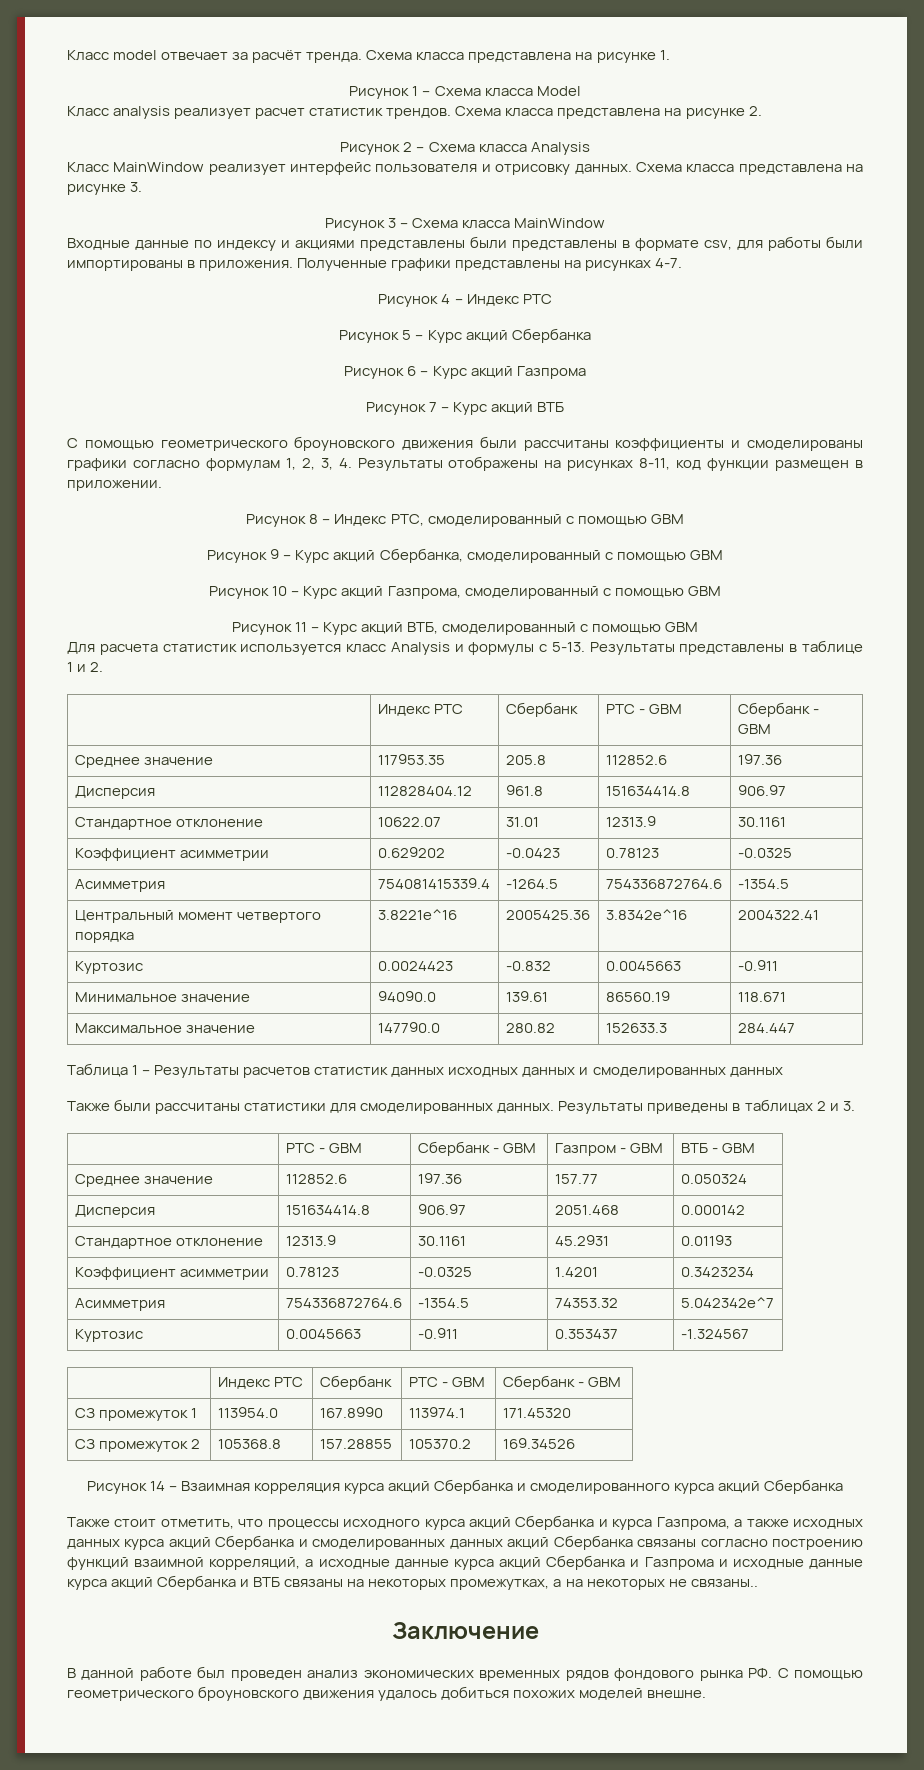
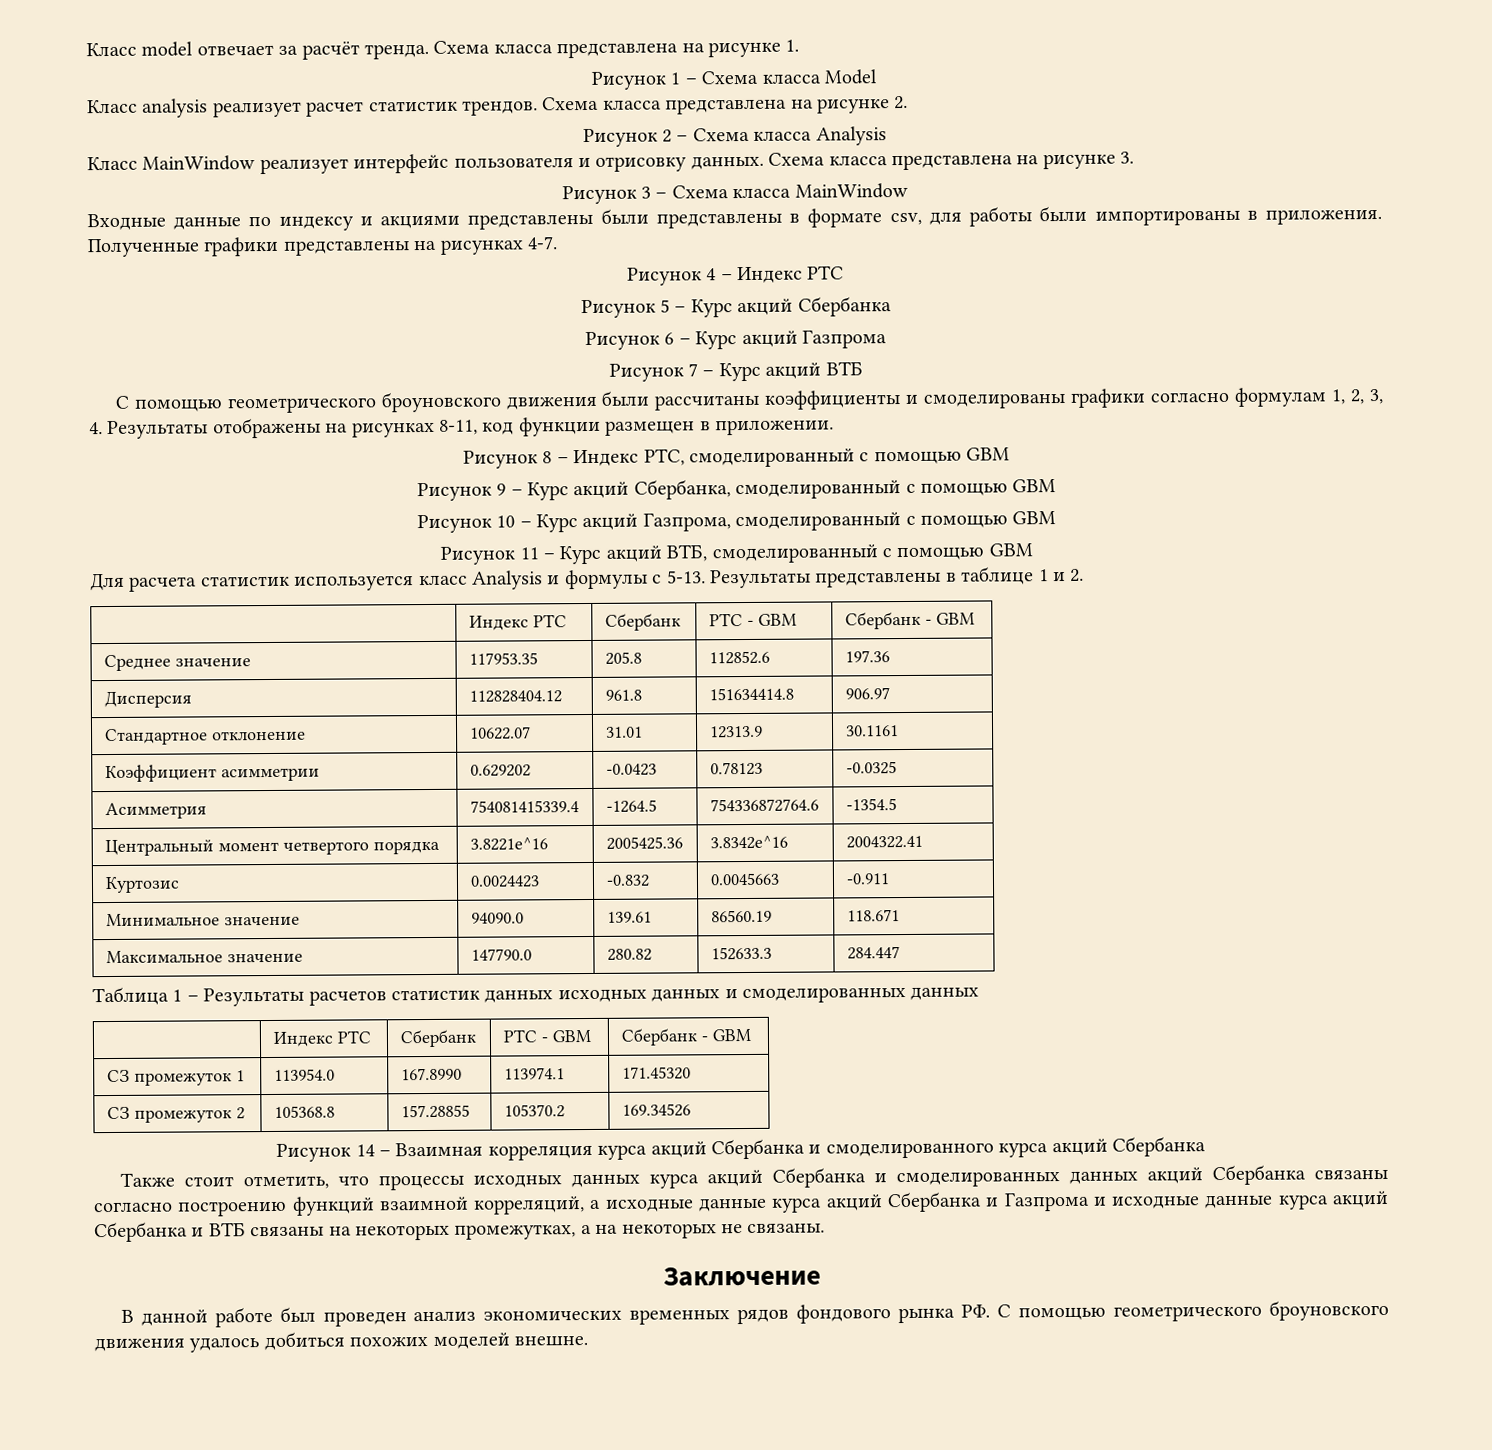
[67,1099,855,1114] [285,1143,362,1153] [417,1141,536,1156] [554,1143,663,1156] [680,1143,755,1153] [74,1174,213,1187] [285,1174,347,1184] [417,1173,462,1184] [554,1174,598,1184] [680,1174,747,1184] [74,1205,155,1218] [285,1205,370,1215] [417,1204,466,1215] [554,1205,619,1215] [680,1205,745,1215] [74,1236,263,1249] [285,1235,336,1246] [417,1236,466,1246] [554,1235,609,1246] [680,1235,732,1246] [74,1267,269,1280] [285,1267,339,1277] [417,1267,472,1277] [554,1267,598,1277] [680,1267,754,1277] [74,1298,165,1311] [285,1298,402,1308] [417,1298,469,1308] [554,1298,618,1308] [680,1297,774,1308] [74,1329,143,1342] [285,1329,361,1339] [417,1328,458,1339] [554,1329,618,1339] [680,1329,749,1339] // Также были рассчитаны статистики для смоделированных данных. Результаты приведены в таблицах 2 и 3. // | РТС - GBM | Сбербанк - GBM | Газпром - GBM | ВТБ - GBM // Среднее значение | 112852.6 | 197.36 | 157.77 | 0.050324 // Дисперсия | 151634414.8 | 906.97 | 2051.468 | 0.000142 // Стандартное отклонение | 12313.9 | 30.1161 | 45.2931 | 0.01193 // Коэффициент асимметрии | 0.78123 | -0.0325 | 1.4201 | 0.3423234 // Асимметрия | 754336872764.6 | -1354.5 | 74353.32 | 5.042342e^7 // Куртозис | 0.0045663 | -0.911 | 0.353437 | -1.324567 -> (980, 993) none
[343,1515,789,1530] исходного курса акций Сбербанка и курса Газпрома, а также -> (464, 1182) none
[690,1579,758,1587] связаны.. -> [747,1223,826,1234] связаны.

